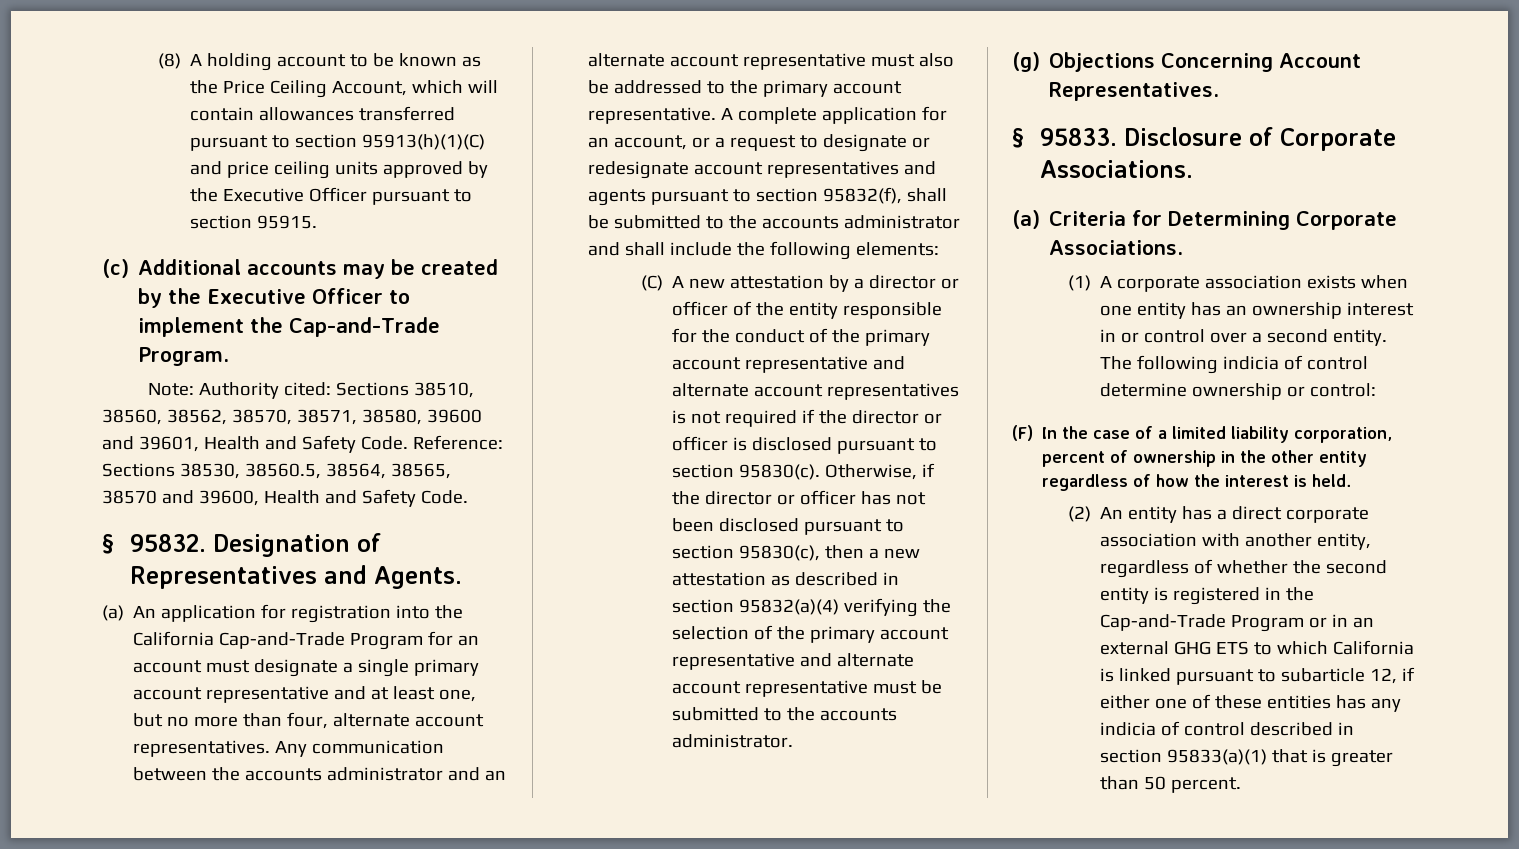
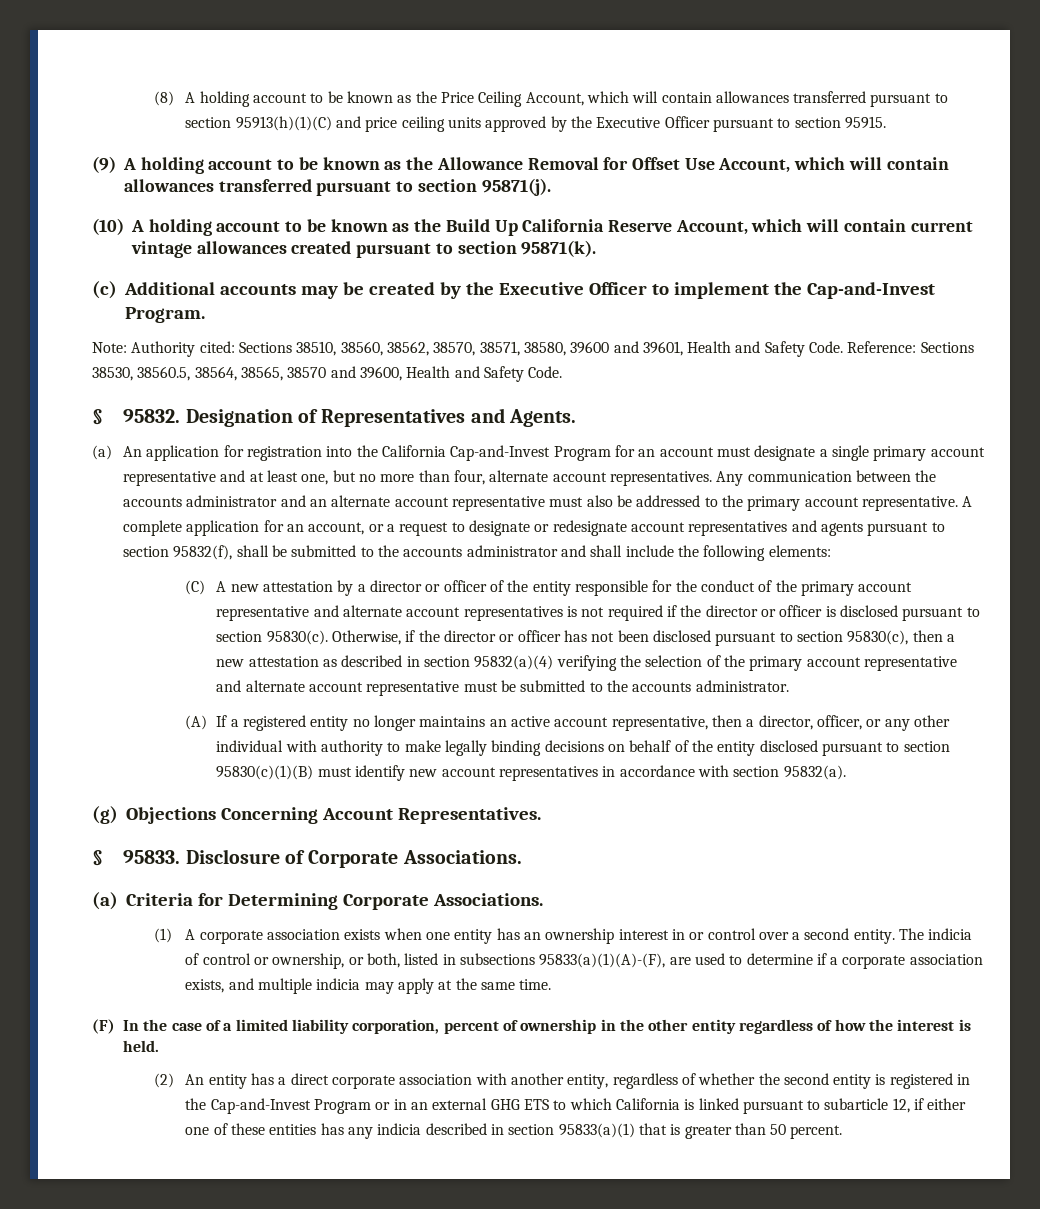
(318, 222) none -> [92,156,949,174] [124,178,551,196] [92,218,973,236] [131,240,597,258] // (9) A holding account to be known as the Allowance Removal for Offset Use Account, which will contain allowances transferred pursuant to section 95871(j). // (10) A holding account to be known as the Build Up California Reserve Account, which will contain current vintage allowances created pursuant to section 95871(k).
[289,317,441,337] Cap-and-Trade -> [806,282,935,299] Cap-and-Invest
[219,632,346,649] Cap-and-Trade -> [450,445,551,461] Cap-and-Invest
(794, 741) none -> [185,715,950,731] [216,740,950,756] [216,765,846,781] // (A) If a registered entity no longer maintains an active account representative, then a director, officer, or any other individual with authority to make legally binding decisions on behalf of the entity disclosed pursuant to section 95830(c)(1)(B) must identify new account representatives in accordance with section 95832(a).
[1137,355,1369,374] [1100,383,1377,400] following indicia of control determine ownership or control: -> [928,928,973,940] [185,953,983,969] [185,978,552,994] indicia of control or ownership, or both, listed in subsections 95833(a)(1)(A)-(F), are used to determine if a corporate association exists, and multiple indicia may apply at the same time.
[1100,614,1227,631] Cap-and-Trade -> [210,1098,311,1114] Cap-and-Invest
[1161,721,1246,736] of control -> (422, 1129) none

